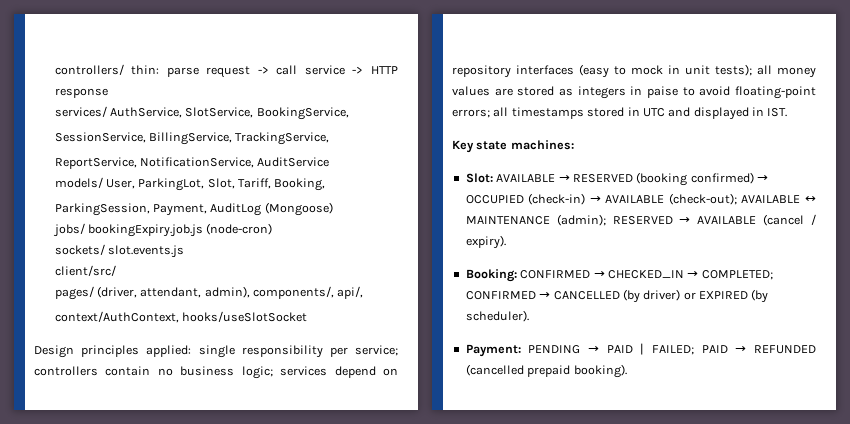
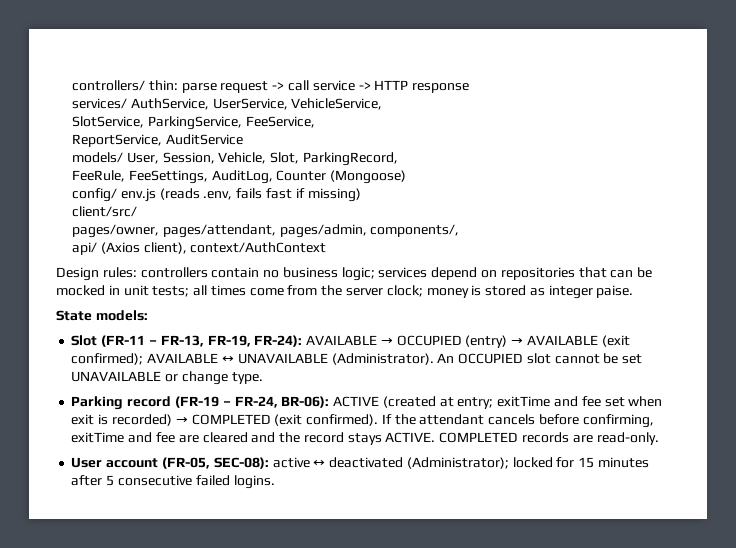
[185,107,349,120] [54,132,330,145] SlotService, BookingService, // SessionService, BillingService, TrackingService, -> [212,98,383,110] [72,116,315,130] UserService, VehicleService, // SlotService, ParkingService, FeeService,
[139,157,254,168] NotificationService, -> (163, 140) none
[138,178,326,191] [54,202,333,216] [52,223,273,237] [54,244,184,258] [54,265,116,276] [54,286,364,300] [54,311,307,323] [34,345,398,358] ParkingLot, Slot, Tariff, Booking, // ParkingSession, Payment, AuditLog (Mongoose) // jobs/ bookingExpiry.job.js (node-cron) // sockets/ slot.events.js // client/src/ // pages/ (driver, attendant, admin), components/, api/, // context/AuthContext, hooks/useSlotSocket // Design principles applied: single responsibility per service; -> [162,152,398,166] [72,170,407,184] [72,188,361,202] [72,206,138,217] [72,224,460,238] [72,242,327,255] [56,267,137,281] Session, Vehicle, Slot, ParkingRecord, // FeeRule, FeeSettings, AuditLog, Counter (Mongoose) // config/ env.js (reads .env, fails fast if missing) // client/src/ // pages/owner, pages/attendant, pages/admin, components/, // api/ (Axios client), context/AuthContext // Design rules:
[452,64,816,78] [452,86,816,99] [452,107,788,120] [452,140,574,153] [465,172,768,186] [465,193,816,205] [465,214,816,226] [465,235,506,249] [465,269,773,282] [465,289,769,303] [465,310,529,322] [465,343,816,357] [465,364,627,378] repository interfaces (easy to mock in unit tests); all money values are stored as integers in paise to avoid floating-point errors; all timestamps stored in UTC and displayed in IST. // Key state machines: // Slot: AVAILABLE → RESERVED (booking confirmed) → OCCUPIED (check-in) → AVAILABLE (check-out); AVAILABLE ↔ MAINTENANCE (admin); RESERVED → AVAILABLE (cancel / expiry). // Booking: CONFIRMED → CHECKED_IN → COMPLETED; CONFIRMED → CANCELLED (by driver) or EXPIRED (by scheduler). // Payment: PENDING → PAID | FAILED; PAID → REFUNDED (cancelled prepaid booking). -> [500,267,653,280] [56,285,634,299] [56,310,148,321] [71,335,630,348] [71,353,643,365] [71,371,263,385] [71,396,663,410] [71,414,654,428] [71,432,659,445] [71,457,649,469] [71,475,275,489] repositories that can be mocked in unit tests; all times come from the server clock; money is stored as integer paise. // State models: // Slot (FR-11 – FR-13, FR-19, FR-24): AVAILABLE → OCCUPIED (entry) → AVAILABLE (exit confirmed); AVAILABLE ↔ UNAVAILABLE (Administrator). An OCCUPIED slot cannot be set UNAVAILABLE or change type. // Parking record (FR-19 – FR-24, BR-06): ACTIVE (created at entry; exitTime and fee set when exit is recorded) → COMPLETED (exit confirmed). If the attendant cancels before confirming, exitTime and fee are cleared and the record stays ACTIVE. COMPLETED records are read-only. // User account (FR-05, SEC-08): active ↔ deactivated (Administrator); locked for 15 minutes after 5 consecutive failed logins.

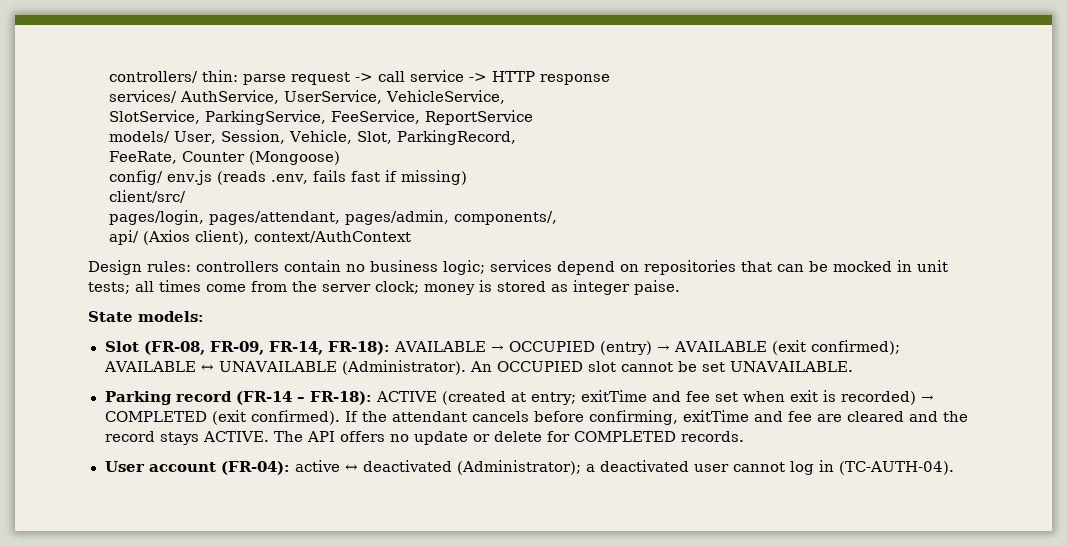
[72,134,243,147] // ReportService, AuditService -> [424,110,533,125] ReportService
[72,170,273,184] FeeRule, FeeSettings, AuditLog, -> [108,151,177,164] FeeRate,
[72,224,160,238] pages/owner, -> [108,210,204,225] pages/login,
[101,335,303,347] (FR-11 – FR-13, FR-19, FR-24): -> [143,341,390,355] (FR-08, FR-09, FR-14, FR-18):
[71,371,263,385] [71,396,330,410] UNAVAILABLE or change type. // Parking record (FR-19 – FR-24, BR-06): -> [730,361,854,372] [104,391,372,405] UNAVAILABLE. // Parking record (FR-14 – FR-18):
[439,432,659,445] COMPLETED records are read-only. -> [273,431,744,445] The API offers no update or delete for COMPLETED records.
[161,457,269,469] (FR-05, SEC-08): -> [220,461,290,475] (FR-04):
[512,457,649,468] [71,475,275,489] locked for 15 minutes after 5 consecutive failed logins. -> [585,460,954,475] a deactivated user cannot log in (TC-AUTH-04).

